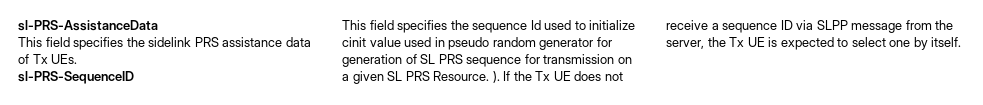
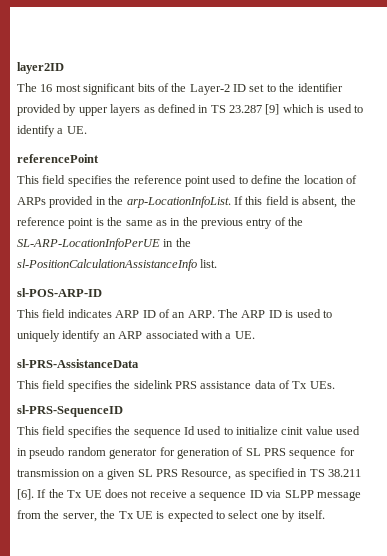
(18, 25) none -> [17,62,64,74] [17,83,343,95] [17,104,363,116] [17,125,87,137] [17,154,99,163] [17,175,358,187] [17,196,356,208] [17,217,304,229] [17,238,191,250] [17,259,218,271] [17,288,102,297] [17,309,332,318] [17,330,255,342] layer2ID // The 16 most significant bits of the Layer-2 ID set to the identifier provided by upper layers as defined in TS 23.287 [9] which is used to identify a UE. // referencePoint // This field specifies the reference point used to define the location of ARPs provided in the arp-LocationInfoList. If this field is absent, the reference point is the same as in the previous entry of the SL-ARP-LocationInfoPerUE in the sl-PositionCalculationAssistanceInfo list. // sl-POS-ARP-ID // This field indicates ARP ID of an ARP. The ARP ID is used to uniquely identify an ARP associated with a UE. //
[433,71,500,83] Resource. ). -> [181,468,362,480] [17,489,34,500] Resource, as specified in TS 38.211 [6].

